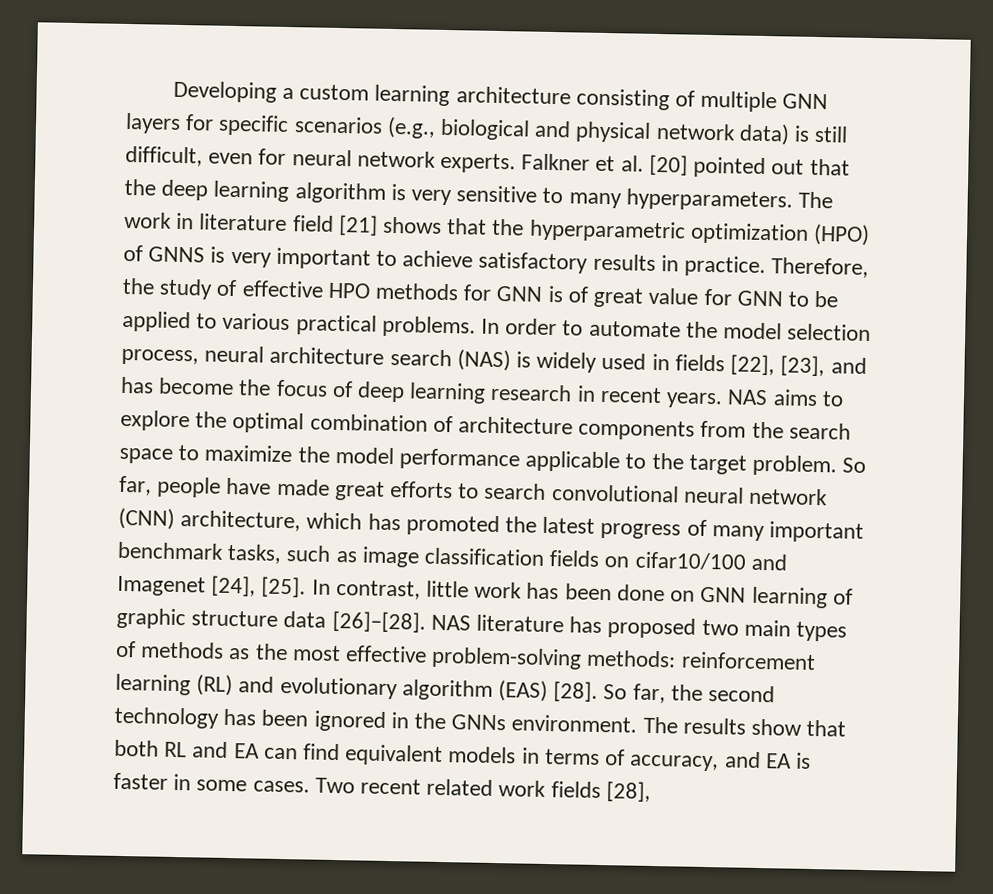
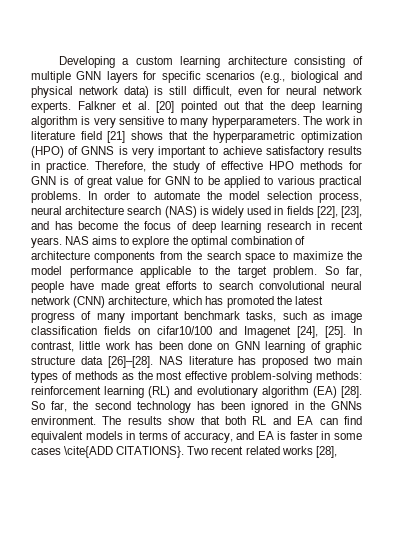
[498,680,549,703] (EAS) -> [312,386,337,398] (EA)
[252,780,310,793] cases. -> [31,446,185,458] cases \cite{ADD CITATIONS}.
[498,780,601,799] work fields -> [281,446,313,455] works

